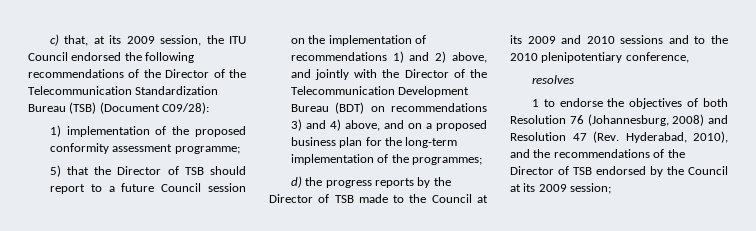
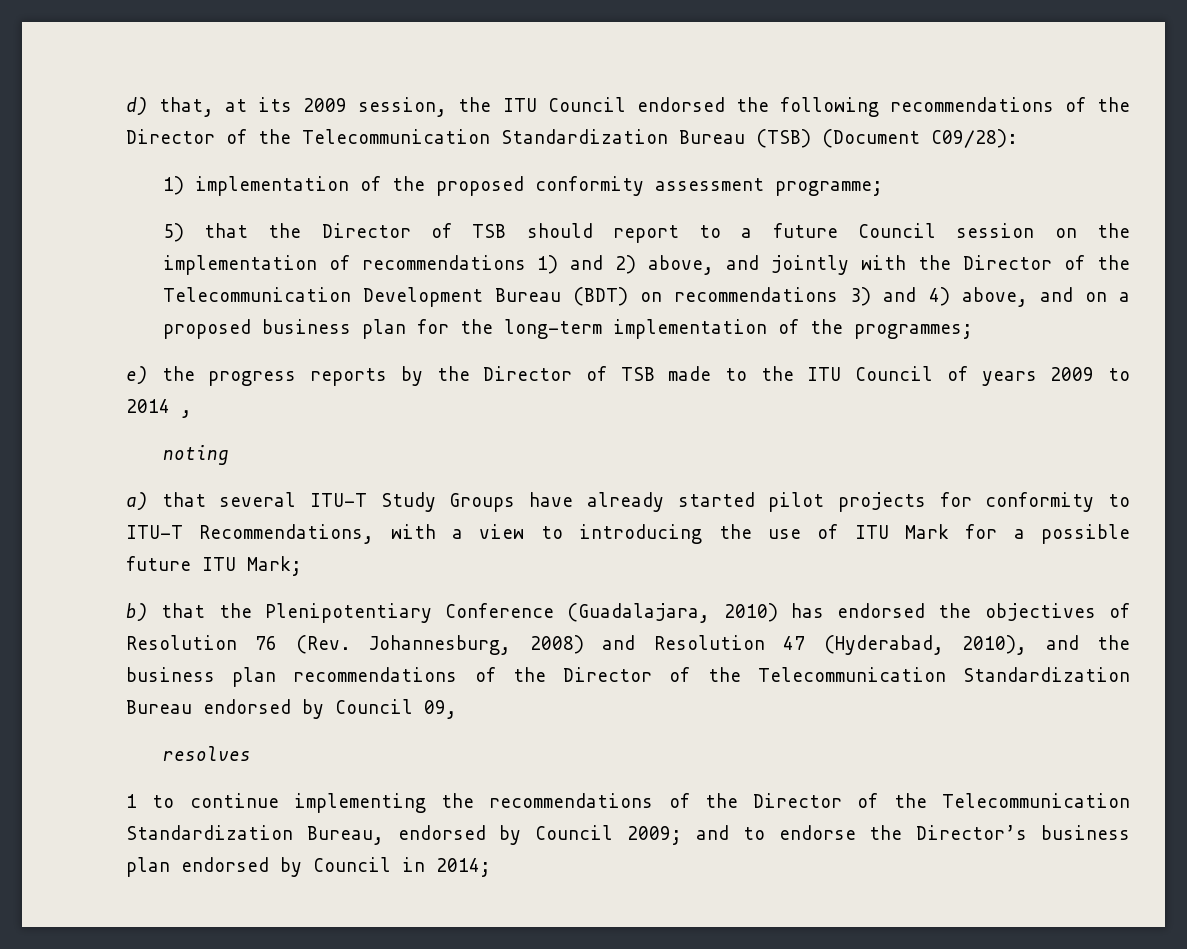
[49,34,59,46] c) -> [126,97,148,115] d)
[290,176,302,188] d) -> [126,366,148,384] e)
[431,194,488,203] [510,35,728,44] [510,52,689,63] [531,75,574,84] [531,98,728,109] [510,114,728,126] [510,131,728,143] [510,149,530,158] Council at its 2009 and 2010 sessions and to the 2010 plenipotentiary conference, // resolves // 1 to endorse the objectives of both Resolution 76 (Johannesburg, 2008) and Resolution 47 (Rev. Hyderabad, 2010), and -> [807,366,1131,386] [126,399,192,418] [162,445,229,465] [126,492,1131,512] [126,524,1131,544] [126,556,302,576] [126,603,1130,623] [126,635,1130,655] [126,667,1130,687] [126,699,457,719] [162,746,251,761] [126,793,426,813] ITU Council of years 2009 to 2014 , // noting // a) that several ITU-T Study Groups have already started pilot projects for conformity to ITU-T Recommendations, with a view to introducing the use of ITU Mark for a possible future ITU Mark; // b) that the Plenipotentiary Conference (Guadalajara, 2010) has endorsed the objectives of Resolution 76 (Rev. Johannesburg, 2008) and Resolution 47 (Hyderabad, 2010), and the business plan recommendations of the Director of the Telecommunication Standardization Bureau endorsed by Council 09, // resolves // 1 to continue implementing
[573,166,728,177] [510,183,612,194] TSB endorsed by the Council at its 2009 session; -> [893,793,1130,808] [126,825,1131,845] [126,857,491,877] the Telecommunication Standardization Bureau, endorsed by Council 2009; and to endorse the Director’s business plan endorsed by Council in 2014;

